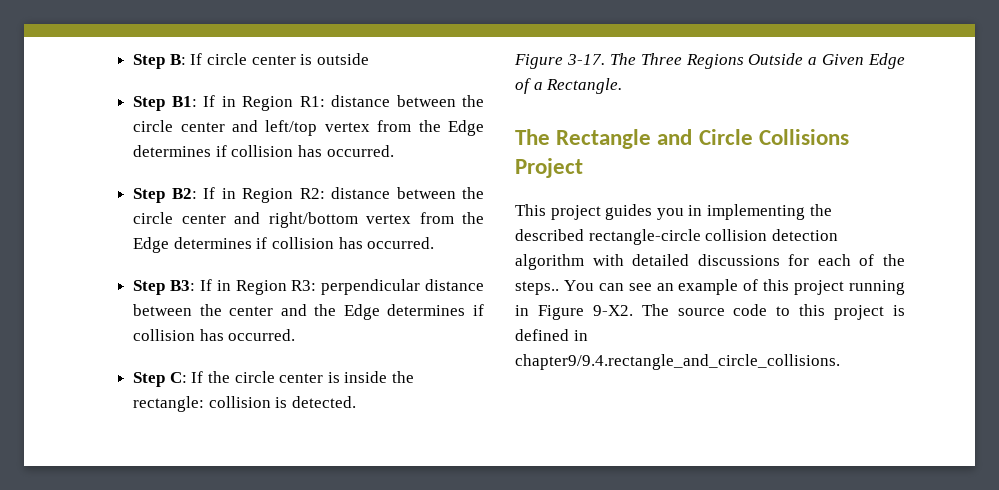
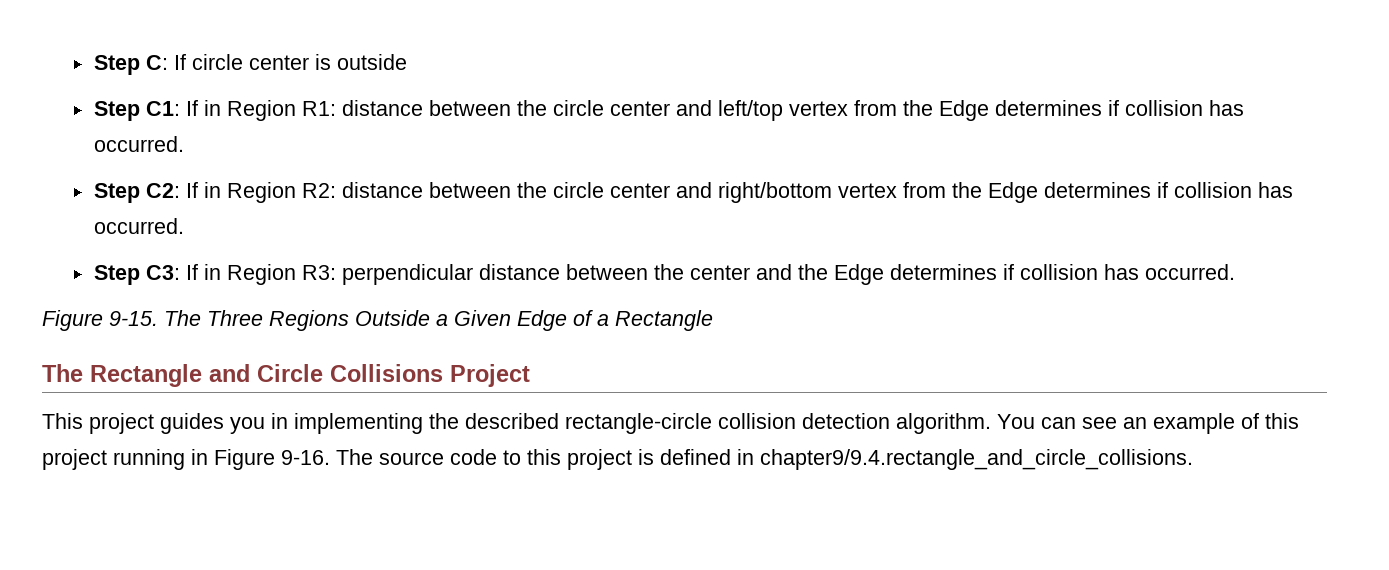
[133,54,186,69] Step B: -> [93,55,168,75] Step C:
[171,96,197,107] B1: -> [145,101,180,116] C1:
[171,188,197,199] B2: -> [145,183,180,198] C2:
[169,280,195,291] B3: -> [145,265,180,280] C3:
[133,371,414,387] [133,396,356,412] [514,54,605,69] // Step C: If the circle center is inside the rectangle: collision is detected. // Figure 3-17. -> [42,310,158,331] // Figure 9-15.
[546,78,623,94] Rectangle. -> [615,310,713,331] Rectangle
[515,254,905,270] [515,281,559,295] algorithm with detailed discussions for each of the steps.. -> [896,413,991,434] algorithm.
[592,305,633,316] 9-X2. -> [281,450,330,465] 9-16.

